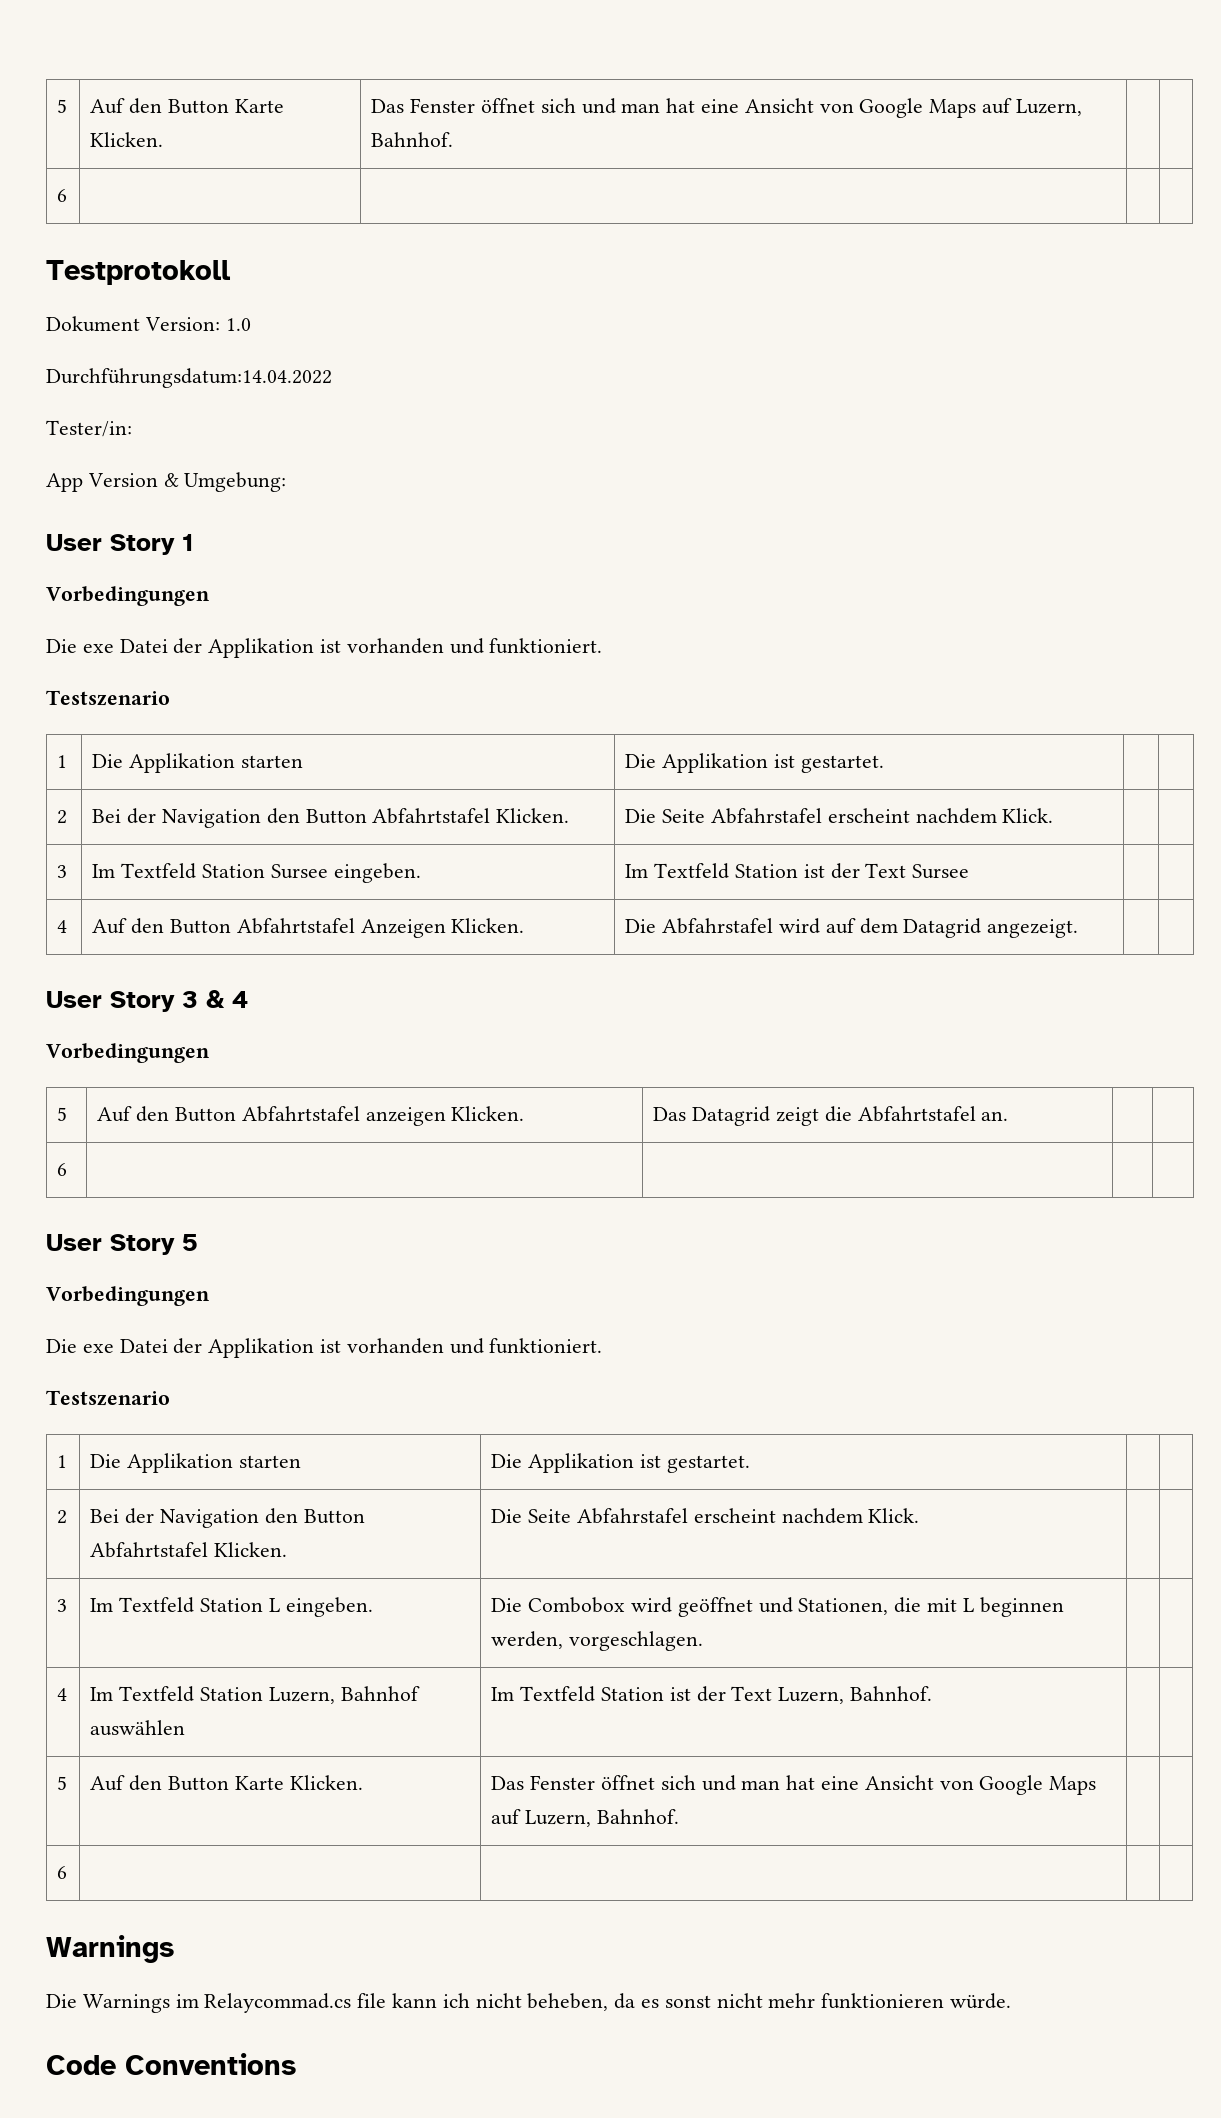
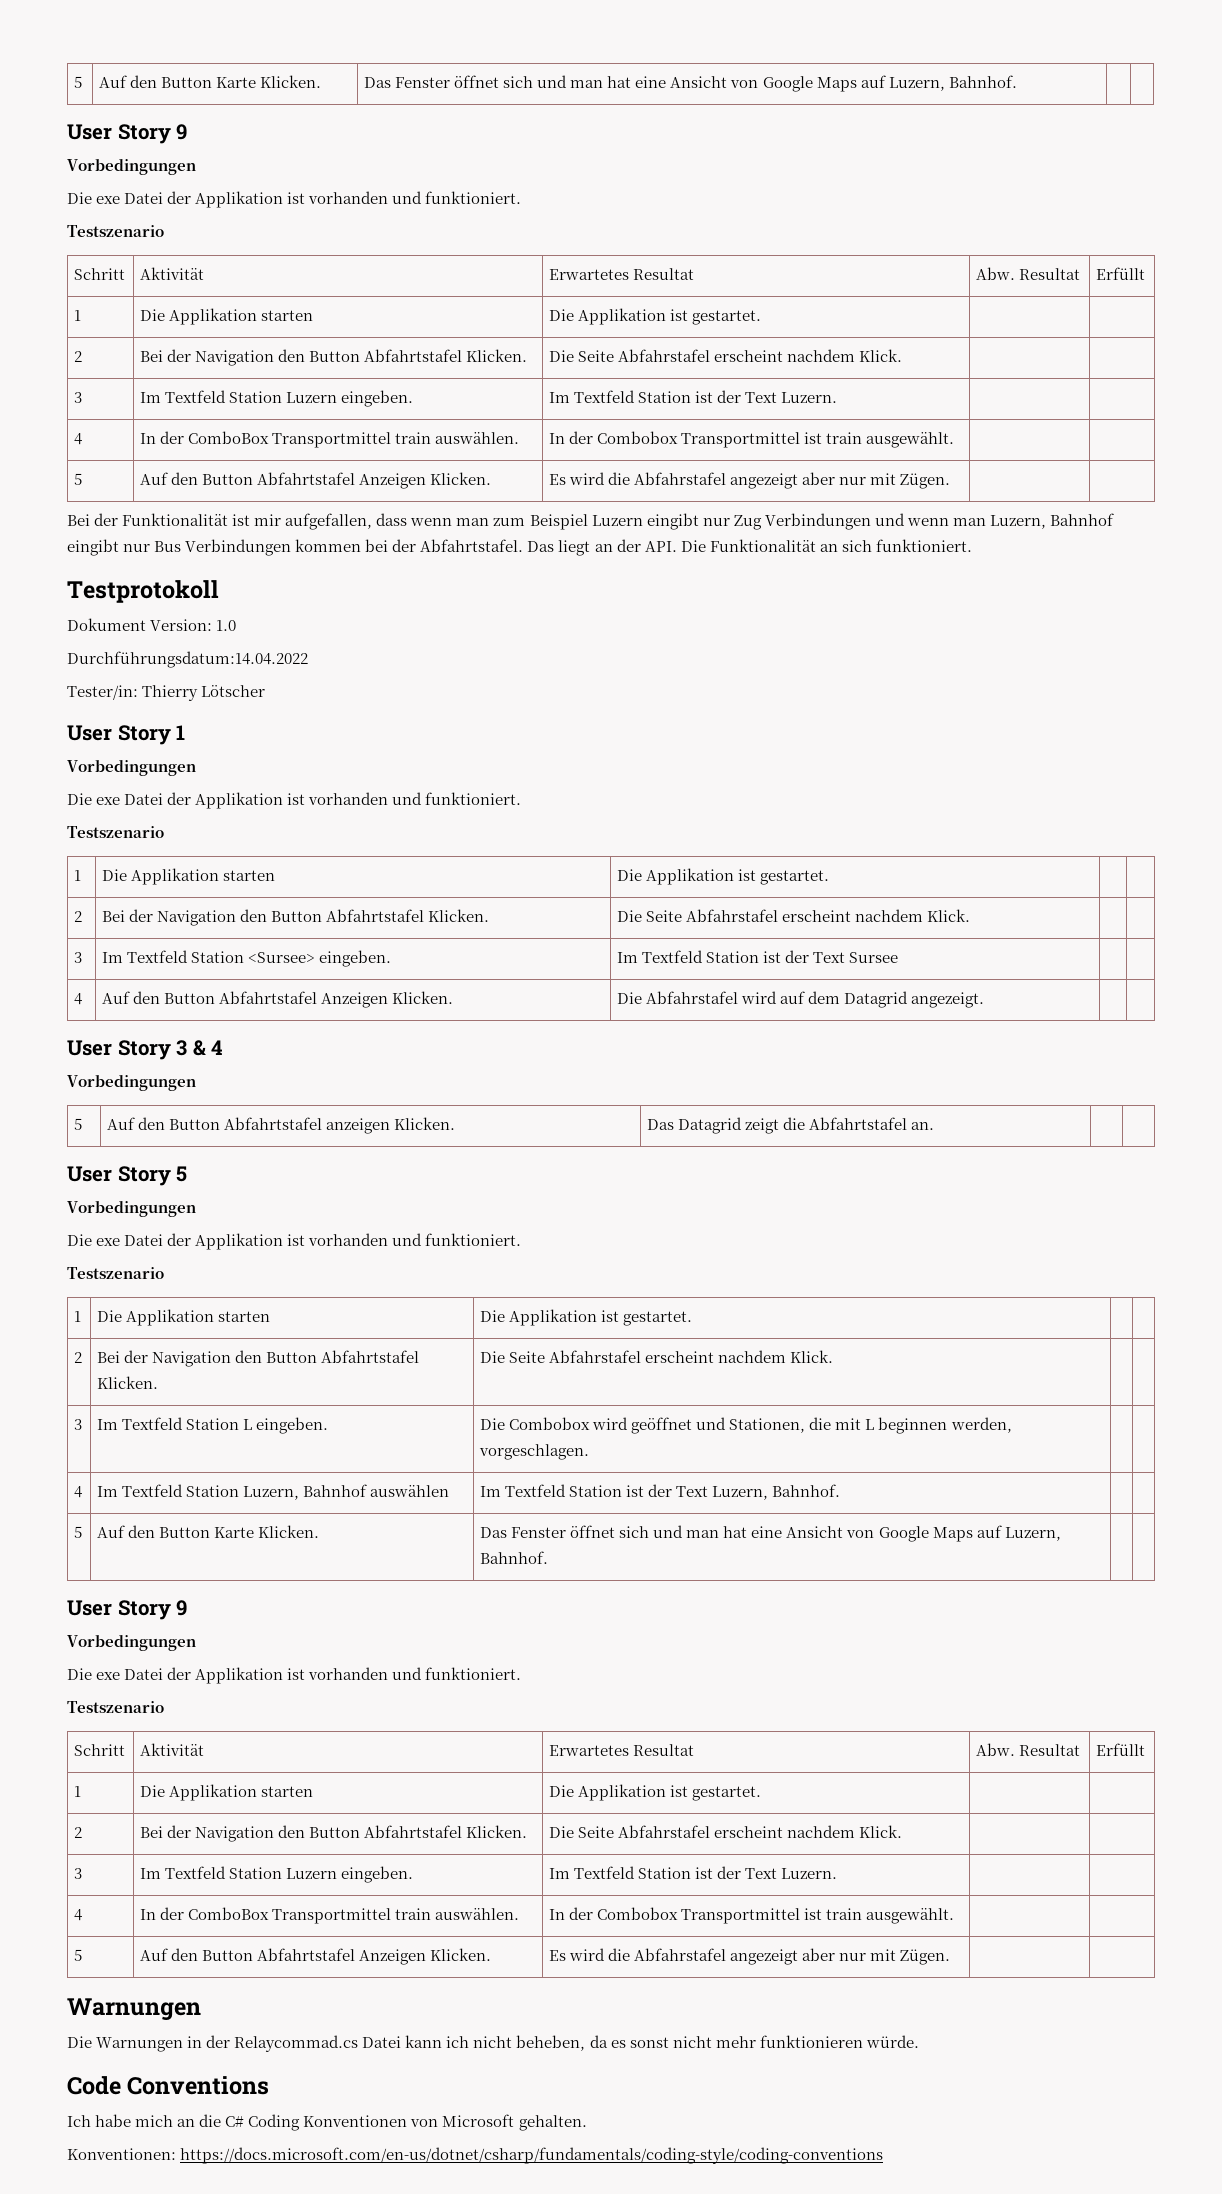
[57,189,68,202] // 6 | | | | -> [67,124,188,144] [67,159,196,175] [67,191,522,208] [67,225,164,237] [74,268,126,280] [140,267,205,280] [549,268,695,280] [976,267,1081,280] [1096,267,1146,280] [74,310,82,321] [140,308,314,325] [549,308,762,325] [74,351,83,362] [140,349,528,366] [549,349,903,362] [74,392,83,403] [140,390,414,407] [549,390,838,403] [74,433,83,445] [140,431,520,448] [549,431,955,448] [74,473,83,485] [140,472,492,489] [549,472,951,489] [67,513,1114,530] [67,539,972,556] // User Story 9 // Vorbedingungen // Die exe Datei der Applikation ist vorhanden und funktioniert. // Testszenario // Schritt | Aktivität | Erwartetes Resultat | Abw. Resultat | Erfüllt // 1 | Die Applikation starten | Die Applikation ist gestartet. | | // 2 | Bei der Navigation den Button Abfahrtstafel Klicken. | Die Seite Abfahrstafel erscheint nachdem Klick. | | // 3 | Im Textfeld Station Luzern eingeben. | Im Textfeld Station ist der Text Luzern. | | // 4 | In der ComboBox Transportmittel train auswählen. | In der Combobox Transportmittel ist train ausgewählt. | | // 5 | Auf den Button Abfahrtstafel Anzeigen Klicken. | Es wird die Abfahrstafel angezeigt aber nur mit Zügen. | | // Bei der Funktionalität ist mir aufgefallen, dass wenn man zum Beispiel Luzern eingibt nur Zug Verbindungen und wenn man Luzern, Bahnhof eingibt nur Bus Verbindungen kommen bei der Abfahrtstafel. Das liegt an der API. Die Funktionalität an sich funktioniert.
[46,472,287,492] // App Version & Umgebung: -> [142,685,266,701] Thierry Lötscher
[270,864,328,879] Sursee -> [248,952,316,963] <Sursee>
[57,1163,68,1176] // 6 | | | | -> (935, 1126) none
[57,1866,68,1879] [46,1935,174,1963] [46,1993,387,2013] // 6 | | | | // Warnings // Die Warnings im Relaycommad.cs file -> [67,1600,188,1620] [67,1635,196,1651] [67,1667,522,1684] [67,1701,164,1713] [74,1744,126,1756] [140,1743,205,1756] [549,1744,695,1756] [976,1743,1081,1756] [1096,1743,1146,1756] [74,1786,82,1797] [140,1784,314,1801] [549,1784,762,1801] [74,1827,83,1838] [140,1825,528,1842] [549,1825,903,1838] [74,1868,83,1879] [140,1866,414,1883] [549,1866,838,1879] [74,1909,83,1921] [140,1907,520,1924] [549,1907,955,1924] [74,1949,83,1961] [140,1948,492,1965] [549,1948,951,1965] [67,1998,201,2021] [67,2035,402,2052] // User Story 9 // Vorbedingungen // Die exe Datei der Applikation ist vorhanden und funktioniert. // Testszenario // Schritt | Aktivität | Erwartetes Resultat | Abw. Resultat | Erfüllt // 1 | Die Applikation starten | Die Applikation ist gestartet. | | // 2 | Bei der Navigation den Button Abfahrtstafel Klicken. | Die Seite Abfahrstafel erscheint nachdem Klick. | | // 3 | Im Textfeld Station Luzern eingeben. | Im Textfeld Station ist der Text Luzern. | | // 4 | In der ComboBox Transportmittel train auswählen. | In der Combobox Transportmittel ist train ausgewählt. | | // 5 | Auf den Button Abfahrtstafel Anzeigen Klicken. | Es wird die Abfahrstafel angezeigt aber nur mit Zügen. | | // Warnungen // Die Warnungen in der Relaycommad.cs Datei
(296, 2064) none -> [67,2114,587,2131] [67,2147,884,2164] // Ich habe mich an die C# Coding Konventionen von Microsoft gehalten. // Konventionen: https://docs.microsoft.com/en-us/dotnet/csharp/fundamentals/coding-style/coding-conventions

